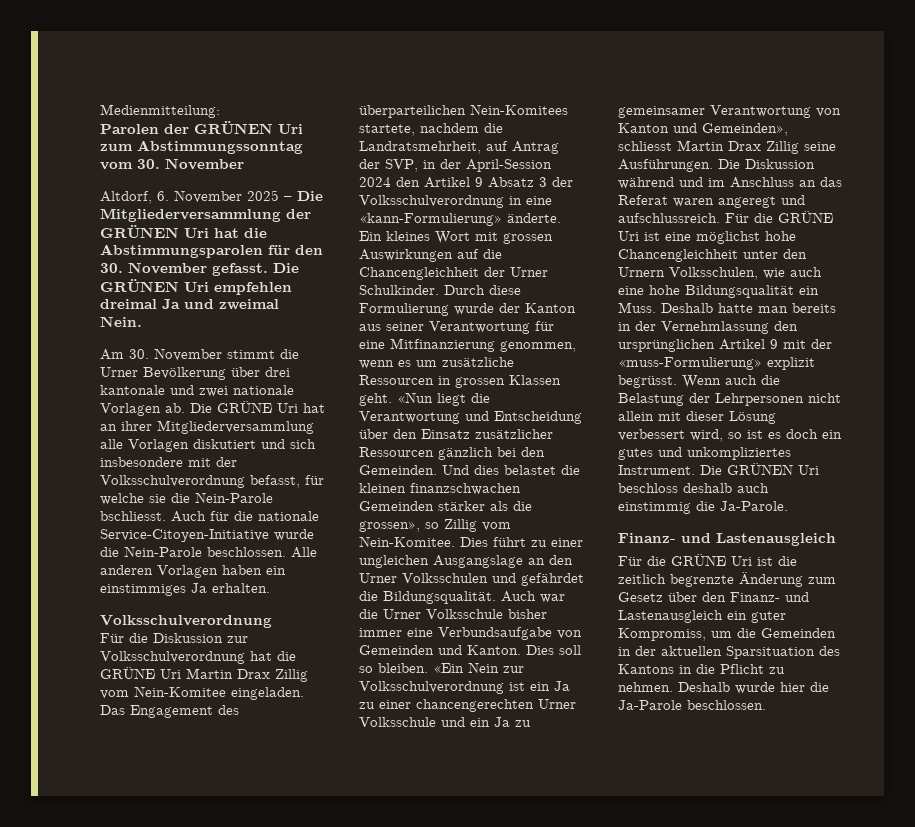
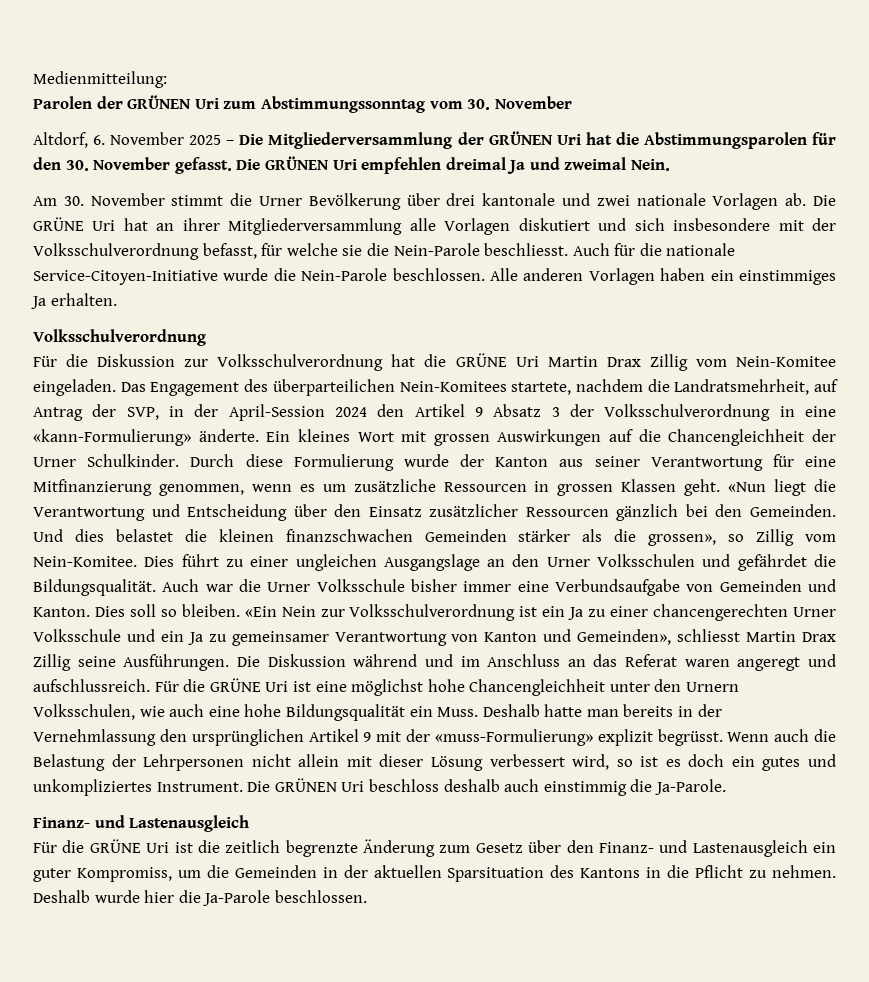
[100,511,166,521] bschliesst. -> [484,243,569,256] beschliesst.

